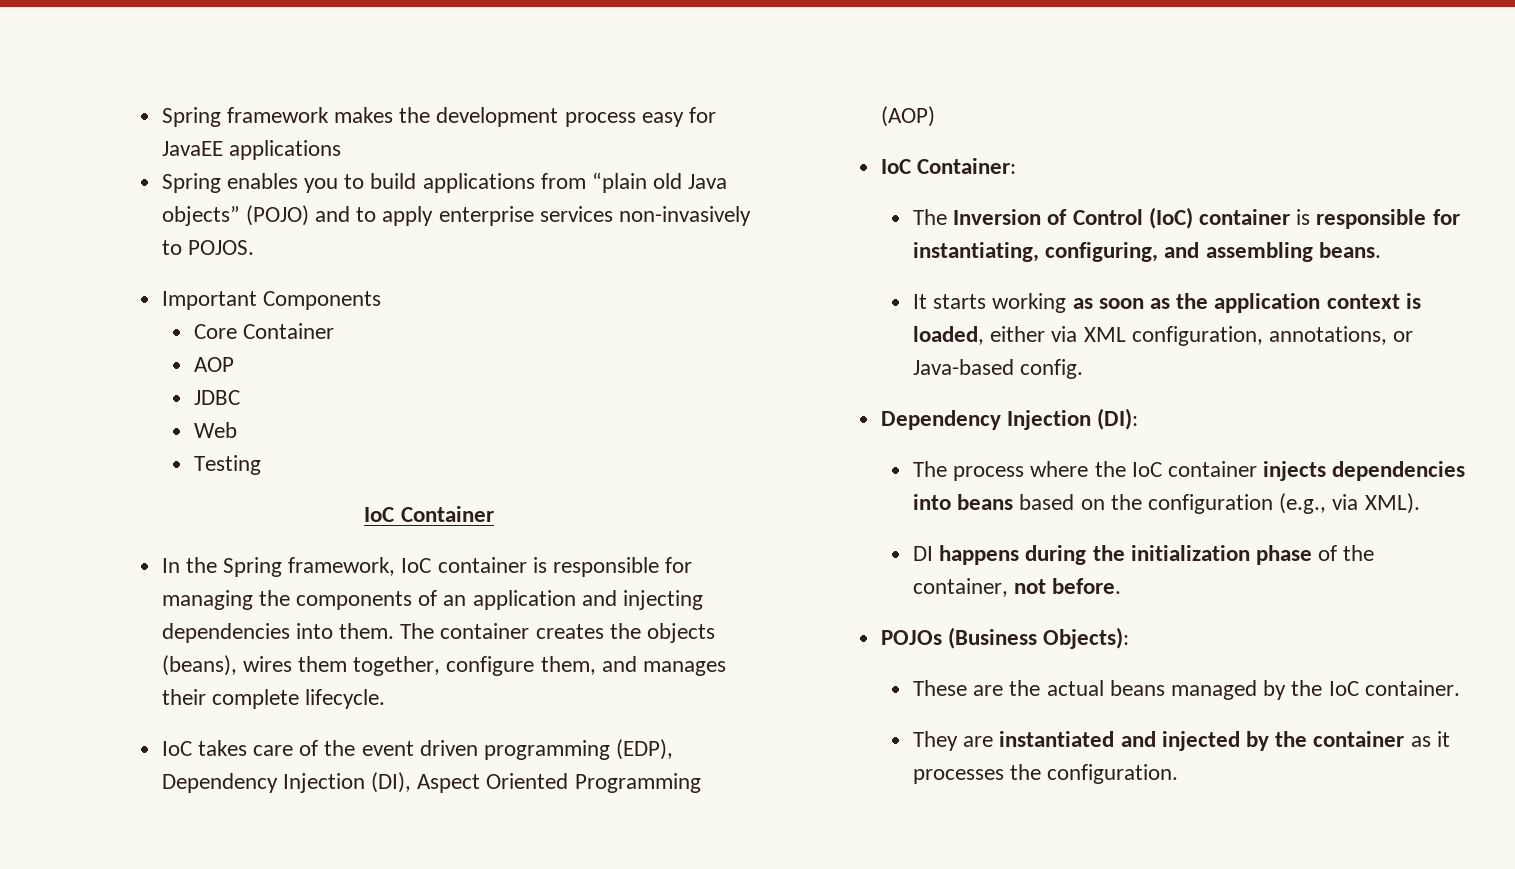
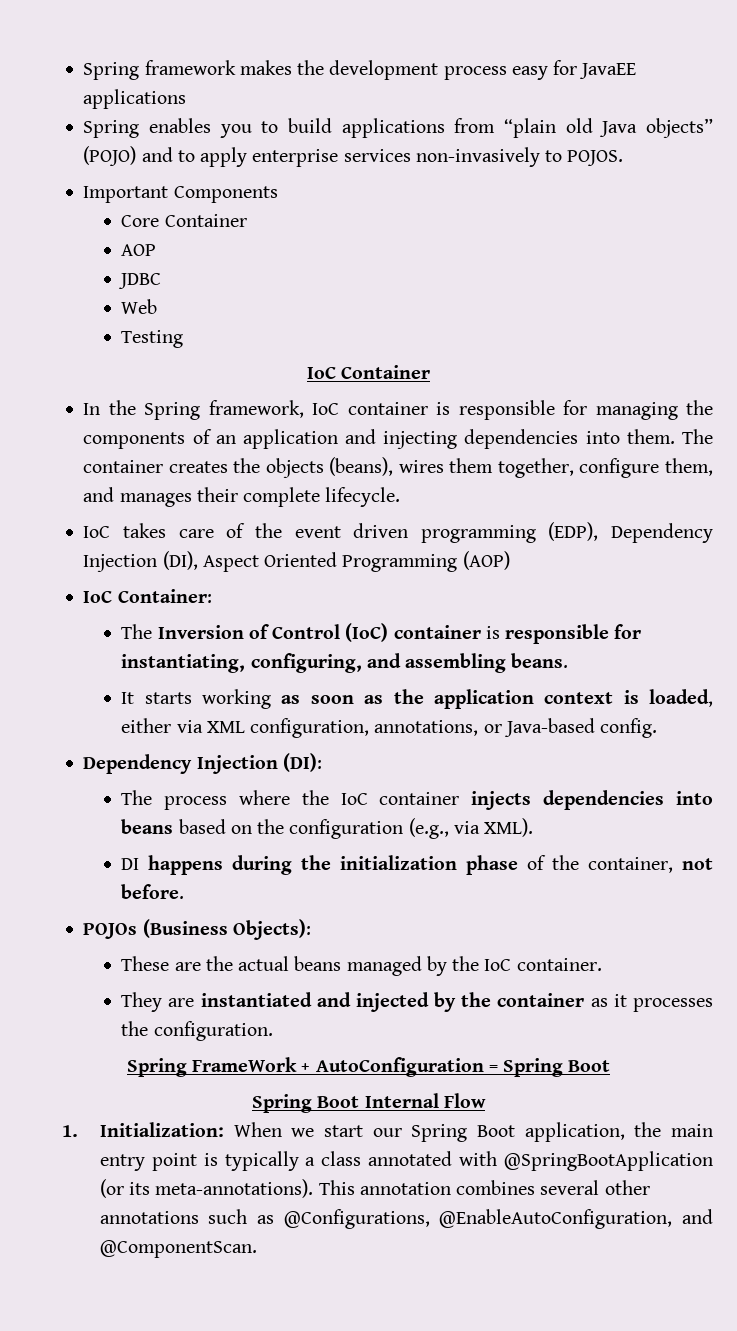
(1179, 774) none -> [126,1057,611,1077] [252,1093,486,1113] [61,1122,713,1142] [99,1151,713,1171] [99,1179,650,1198] [99,1209,713,1229] [99,1240,257,1258] // Spring FrameWork + AutoConfiguration = Spring Boot // Spring Boot Internal Flow // 1. Initialization: When we start our Spring Boot application, the main entry point is typically a class annotated with @SpringBootApplication (or its meta-annotations). This annotation combines several other annotations such as @Configurations, @EnableAutoConfiguration, and @ComponentScan.

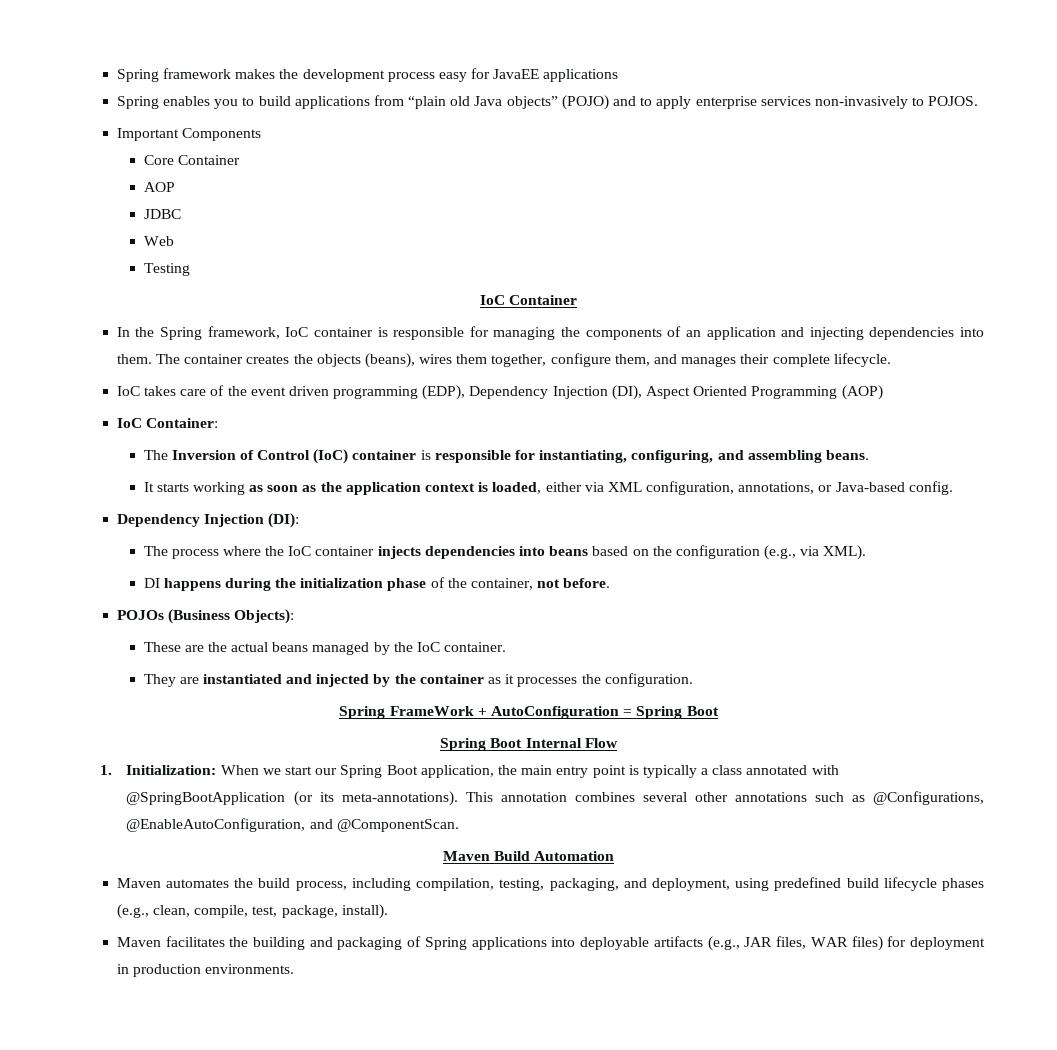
(257, 1249) none -> [442,851,615,861] [116,877,985,891] [116,904,388,919] [116,936,985,951] [116,964,295,977] // Maven Build Automation // Maven automates the build process, including compilation, testing, packaging, and deployment, using predefined build lifecycle phases (e.g., clean, compile, test, package, install). // Maven facilitates the building and packaging of Spring applications into deployable artifacts (e.g., JAR files, WAR files) for deployment in production environments.

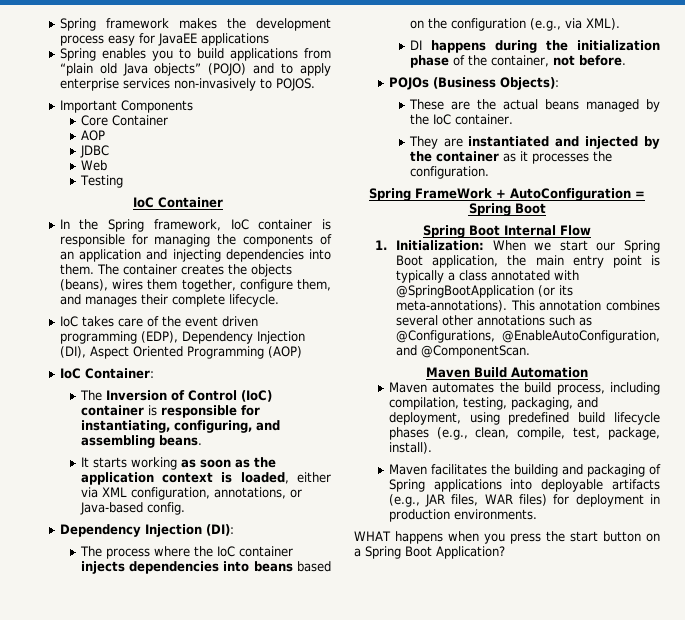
(295, 969) none -> [354,531,660,544] [354,546,505,559] // WHAT happens when you press the start button on a Spring Boot Application?

